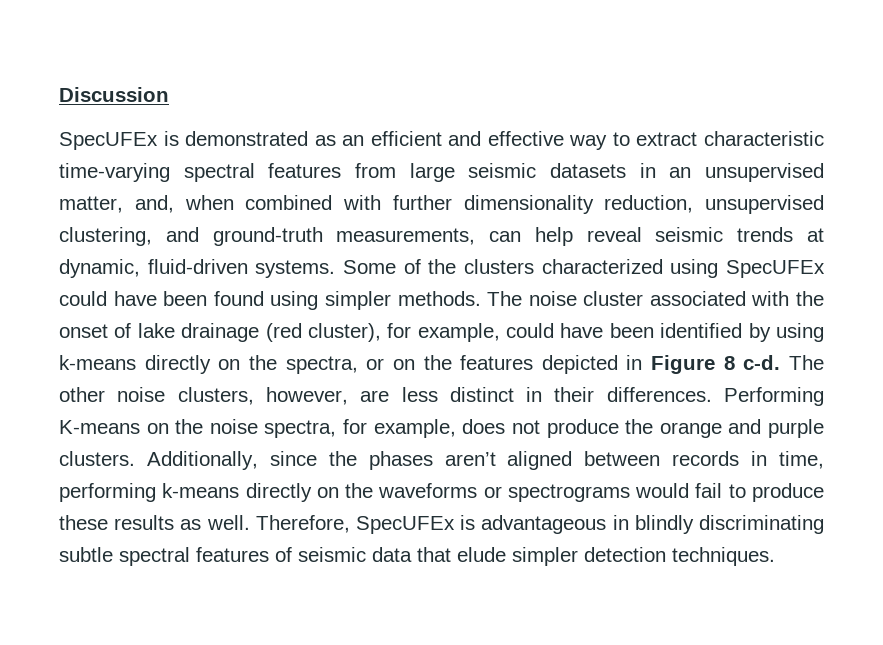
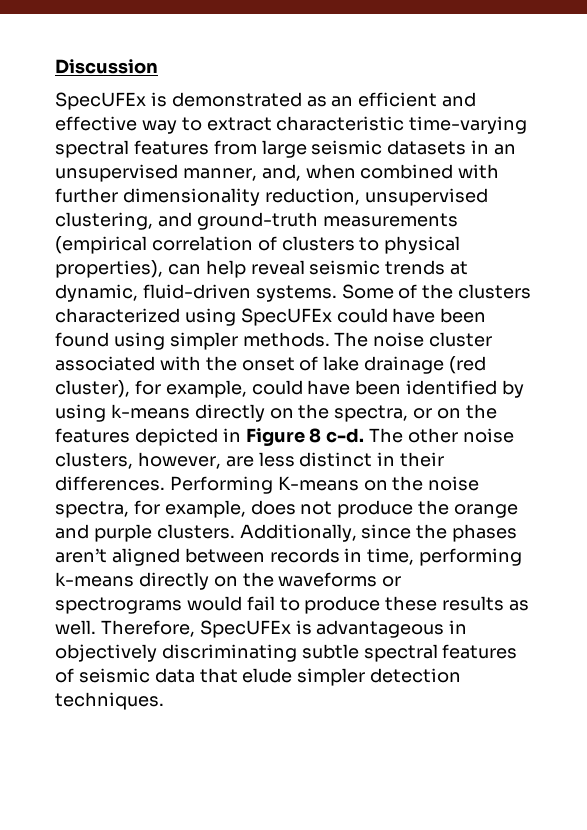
[59,196,123,213] matter, -> [182,168,257,181] manner,
[336,228,476,245] measurements, -> [322,213,458,227] [55,236,461,254] [55,260,163,278] measurements (empirical correlation of clusters to physical properties),
[634,515,694,534] blindly -> [55,644,157,662] objectively

